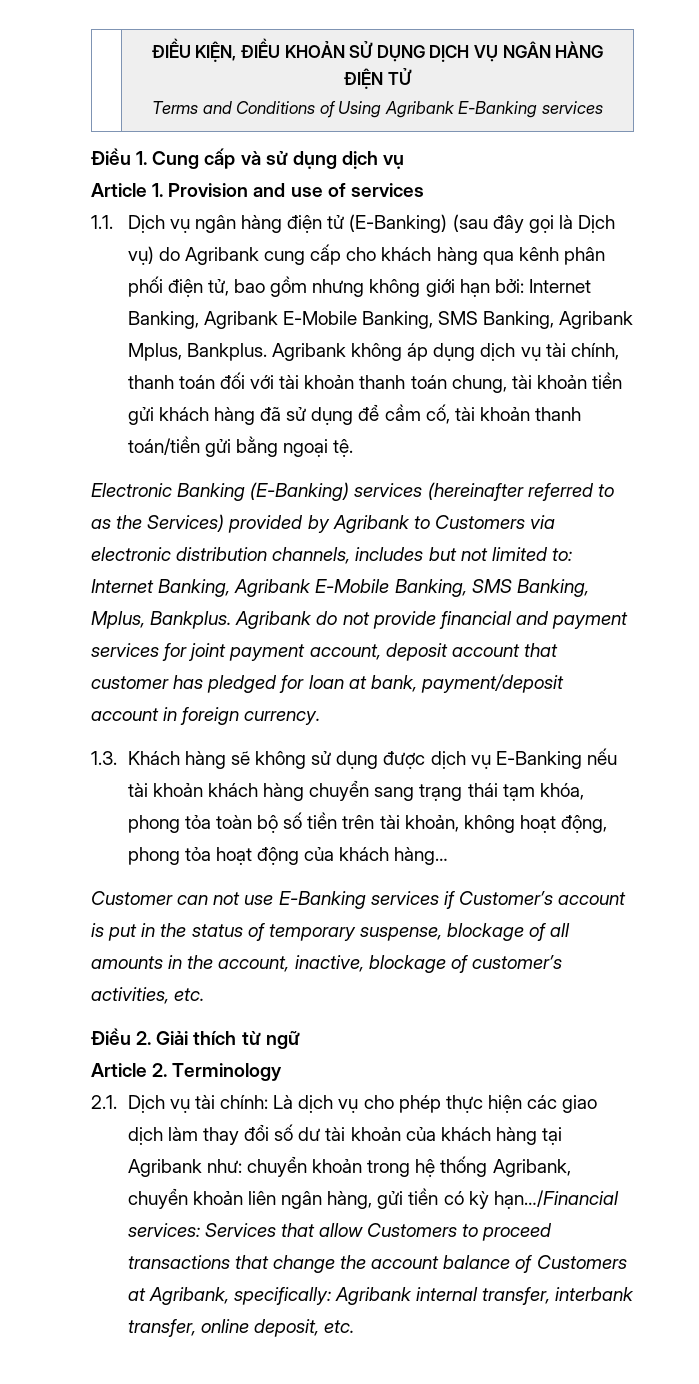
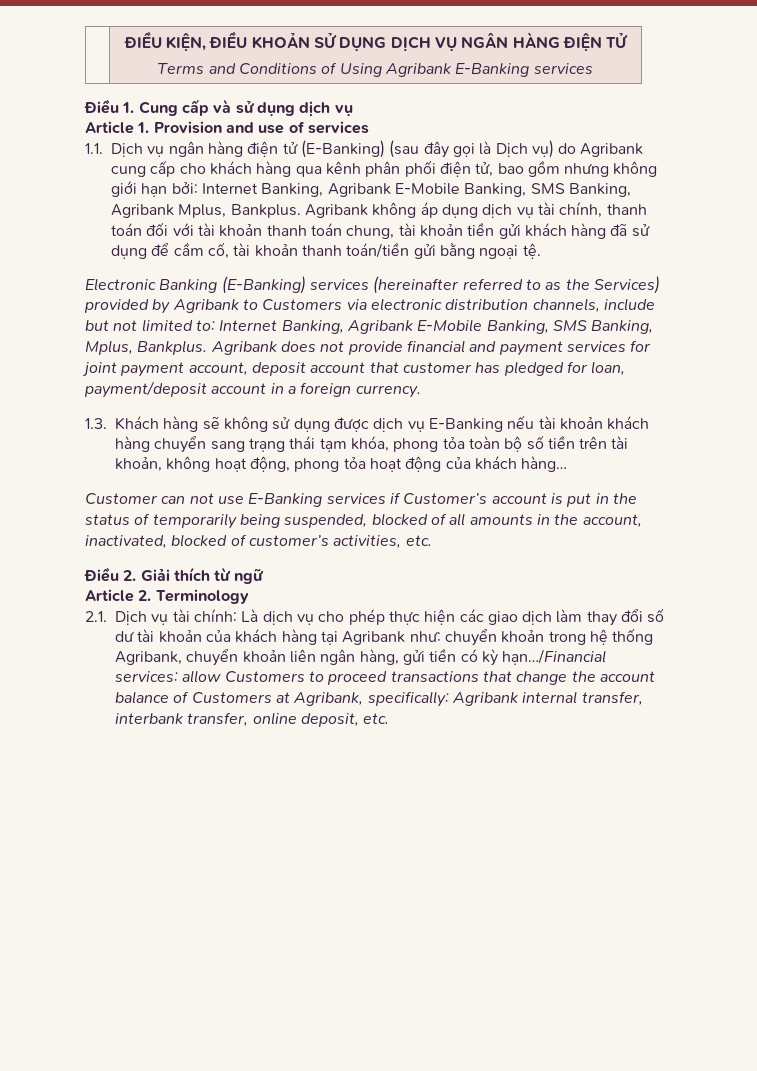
[355,547,424,561] includes -> [603,298,655,311] include
[316,611,338,625] do -> [280,341,316,352] does
[308,675,417,692] loan at bank, -> [591,361,626,375] loan,
(178, 714) none -> [287,386,296,394] a
[268,923,525,941] temporary suspense, blockage -> [152,513,428,529] temporarily being suspended, blocked
[294,955,446,973] inactive, blockage -> [85,534,228,548] inactivated, blocked
[204,1223,315,1237] Services that -> (178, 676) none

